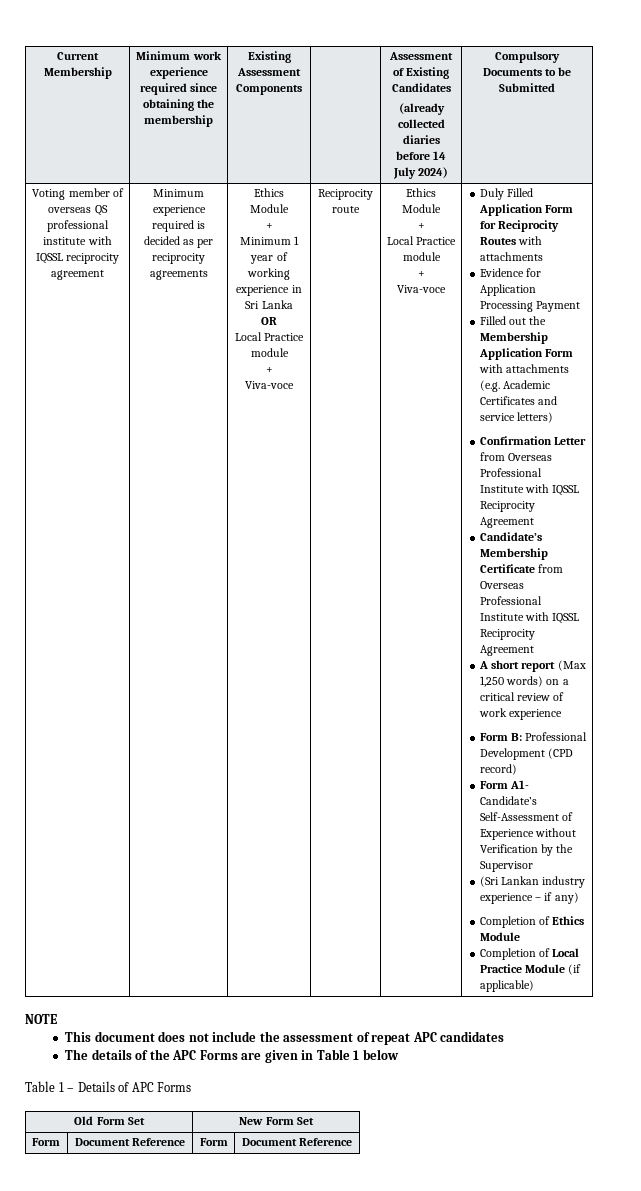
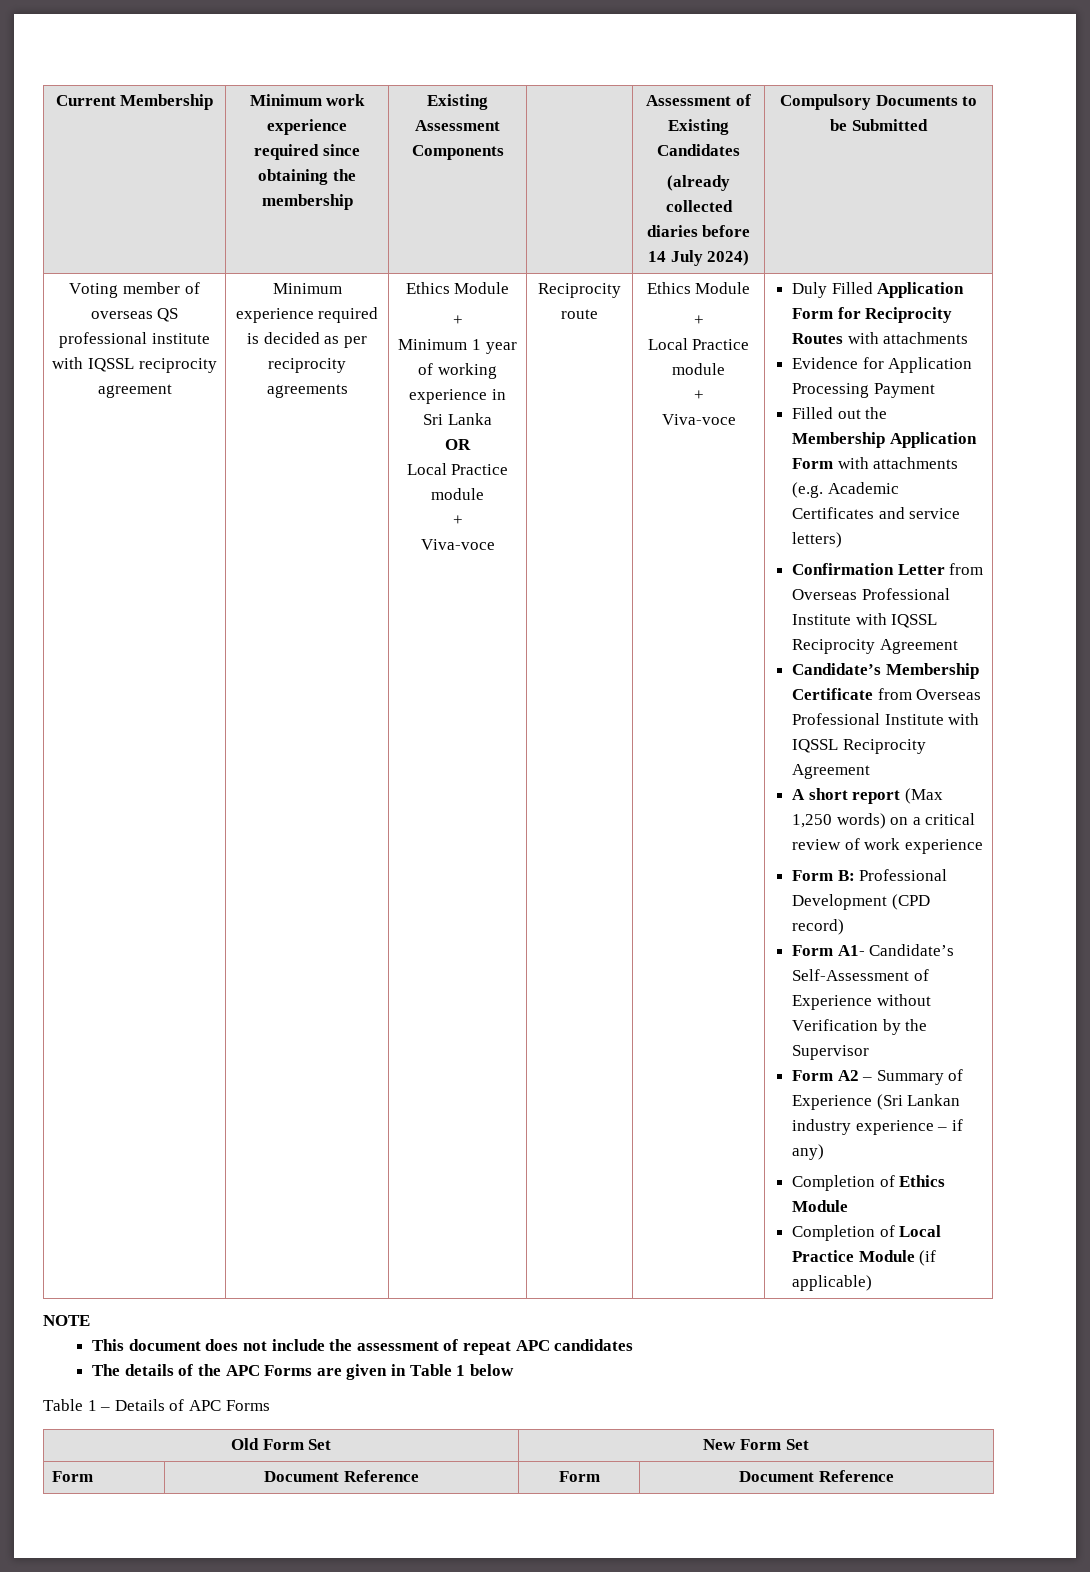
(534, 866) none -> [791,1069,964,1085] [791,1095,872,1110] Form A2 – Summary of Experience

